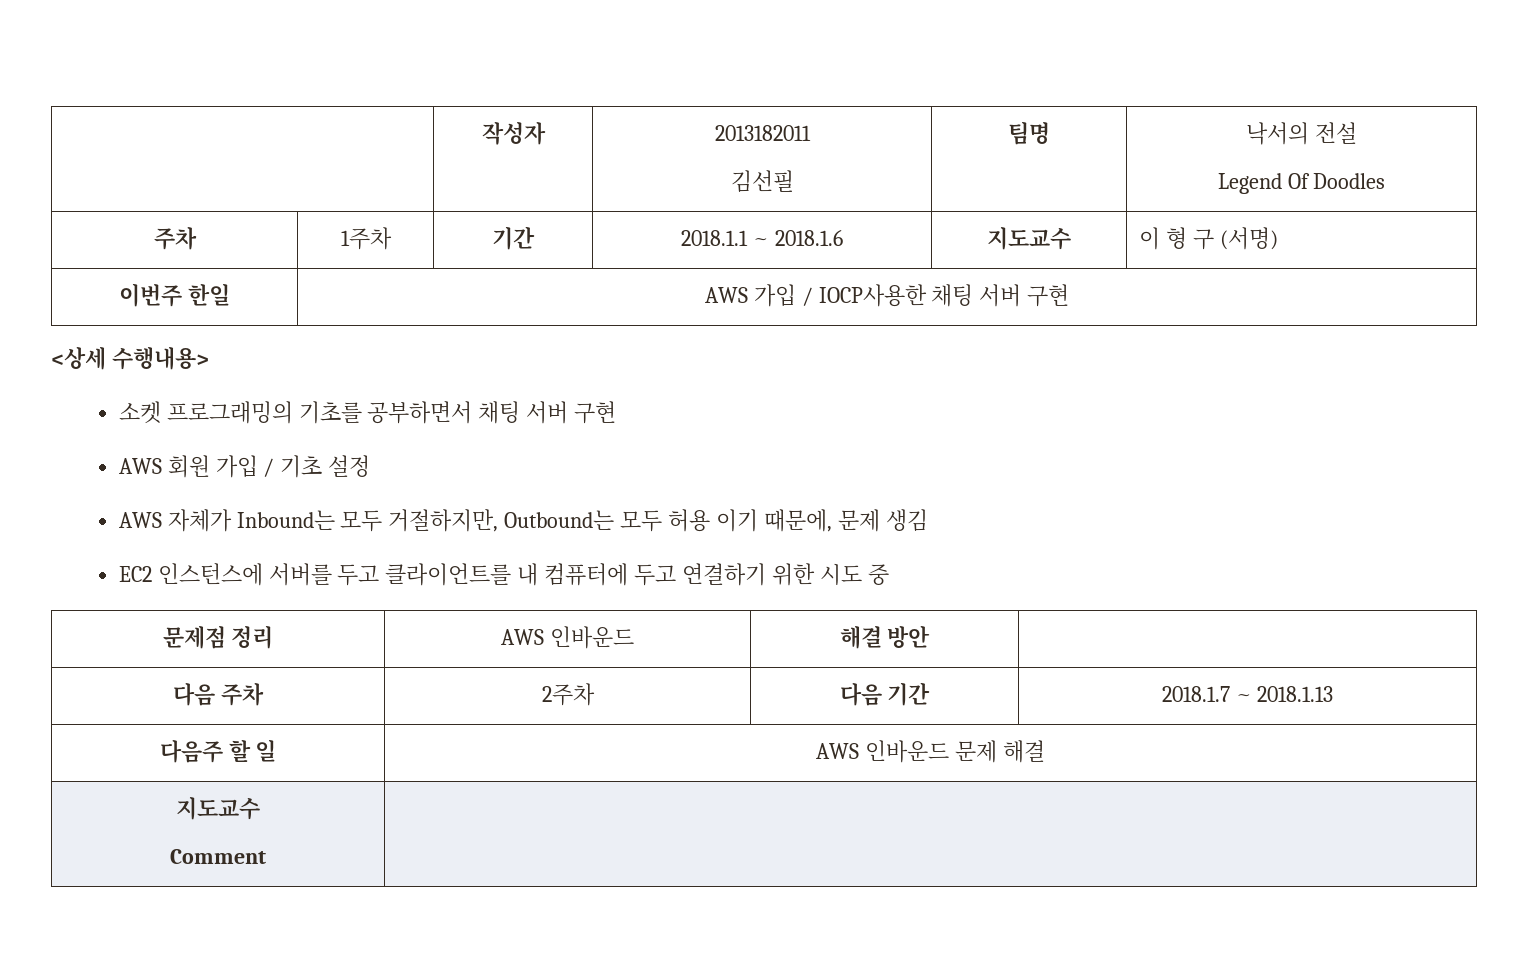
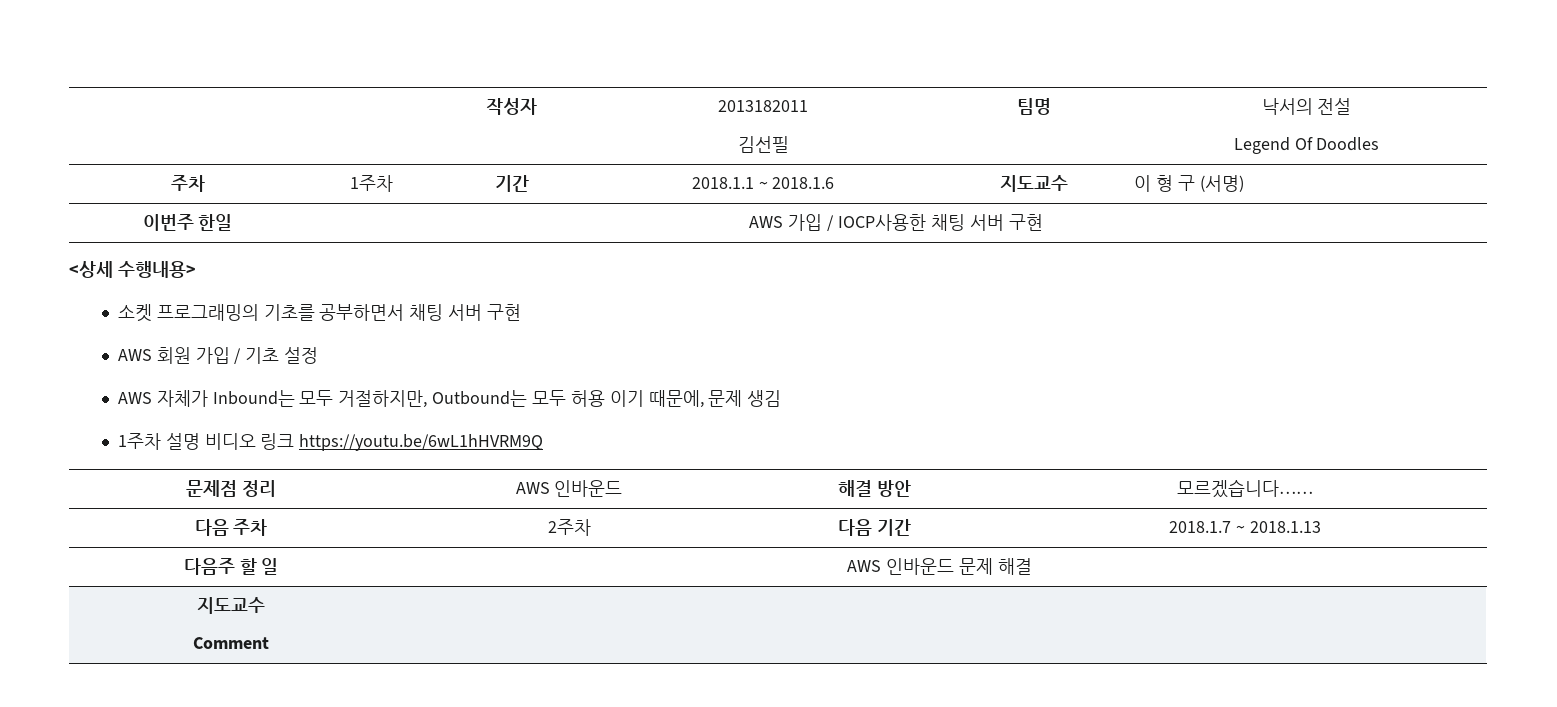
[118,563,889,586] EC2 인스턴스에 서버를 두고 클라이언트를 내 컴퓨터에 두고 연결하기 위한 시도 중 -> [117,433,544,451] 1주차 설명 비디오 링크 https://youtu.be/6wL1hHVRM9Q
(931, 637) none -> [1177,479,1313,498] 모르겠습니다……

